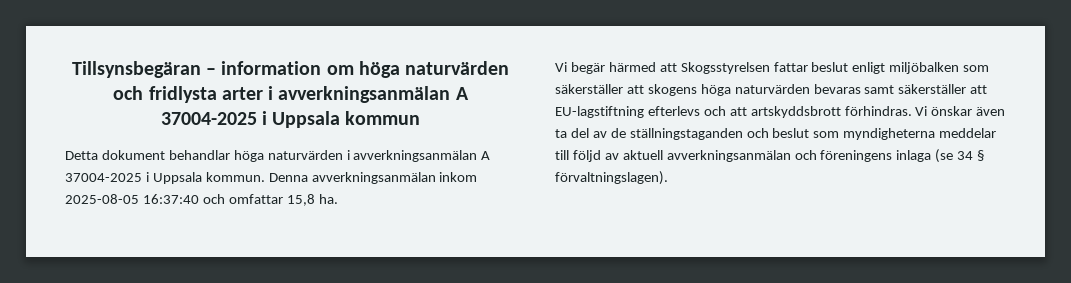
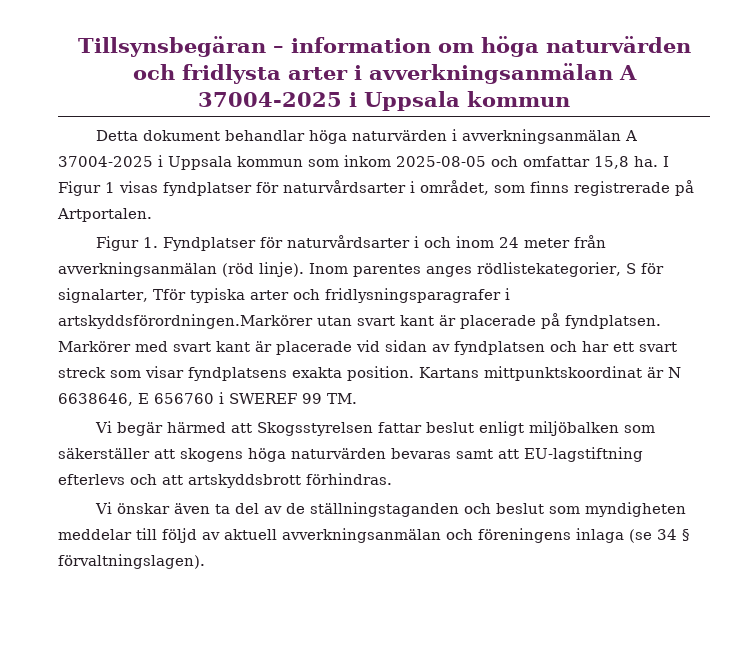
[205,172,436,184] kommun. Denna avverkningsanmälan -> [237,156,339,167] kommun som
[142,194,199,204] 16:37:40 -> (486, 161) none
(338, 199) none -> [663,156,669,167] [58,180,694,196] [57,208,152,222] [96,235,607,251] [58,262,664,277] [58,288,510,303] [58,313,661,329] [58,340,677,355] [58,366,681,381] [58,392,357,406] I Figur 1 visas fyndplatser för naturvårdsarter i området, som finns registrerade på Artportalen. // Figur 1. Fyndplatser för naturvårdsarter i och inom 24 meter från avverkningsanmälan (röd linje). Inom parentes anges rödlistekategorier, S för signalarter, Tför typiska arter och fridlysningsparagrafer i artskyddsförordningen.Markörer utan svart kant är placerade på fyndplatsen. Markörer med svart kant är placerade vid sidan av fyndplatsen och har ett svart streck som visar fyndplatsens exakta position. Kartans mittpunktskoordinat är N 6638646, E 656760 i SWEREF 99 TM.
[898,84,967,94] säkerställer -> (493, 454) none
(912, 111) none -> (392, 479) //
[843,128,936,140] myndigheterna -> [585,502,687,517] myndigheten

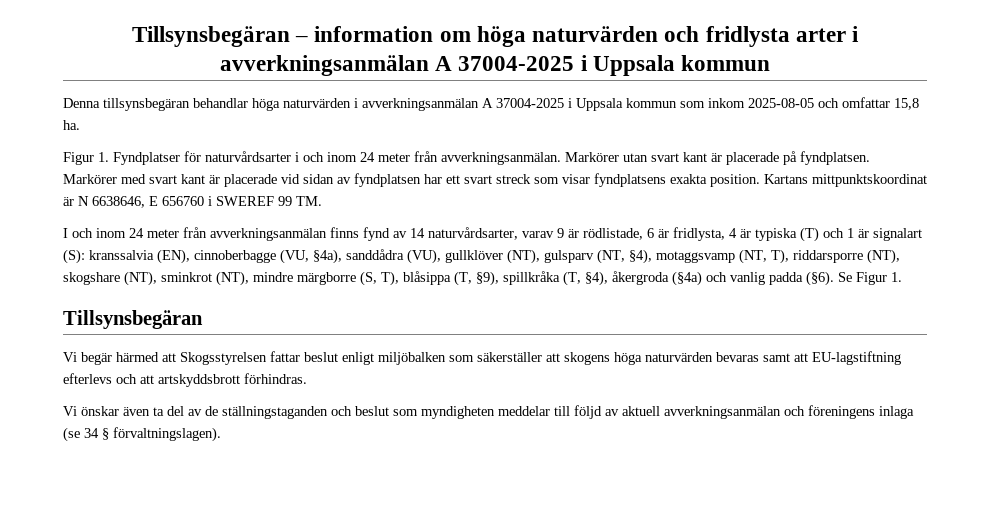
[96,130,221,141] Detta dokument -> [63,98,190,111] Denna tillsynsbegäran
[663,156,669,167] [58,180,694,196] [57,208,152,222] I Figur 1 visas fyndplatser för naturvårdsarter i området, som finns registrerade på Artportalen. -> (80, 125) none
[58,262,664,277] [58,288,510,303] [58,314,313,329] avverkningsanmälan (röd linje). Inom parentes anges rödlistekategorier, S för signalarter, Tför typiska arter och fridlysningsparagrafer i artskyddsförordningen.Markörer -> [441,152,619,165] avverkningsanmälan. Markörer
[550,341,577,352] och -> (421, 180) none
(357, 398) none -> [63,227,922,242] [63,249,900,264] [63,271,902,286] [63,310,203,329] // I och inom 24 meter från avverkningsanmälan finns fynd av 14 naturvårdsarter, varav 9 är rödlistade, 6 är fridlysta, 4 är typiska (T) och 1 är signalart (S): kranssalvia (EN), cinnoberbagge (VU, §4a), sanddådra (VU), gullklöver (NT), gulsparv (NT, §4), motaggsvamp (NT, T), riddarsporre (NT), skogshare (NT), sminkrot (NT), mindre märgborre (S, T), blåsippa (T, §9), spillkråka (T, §4), åkergroda (§4a) och vanlig padda (§6). Se Figur 1. // Tillsynsbegäran

